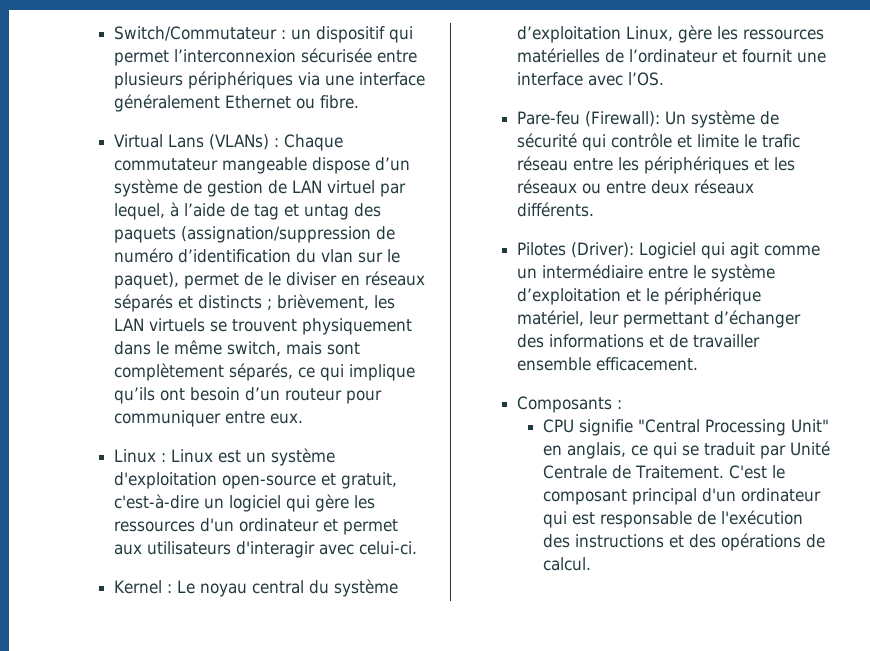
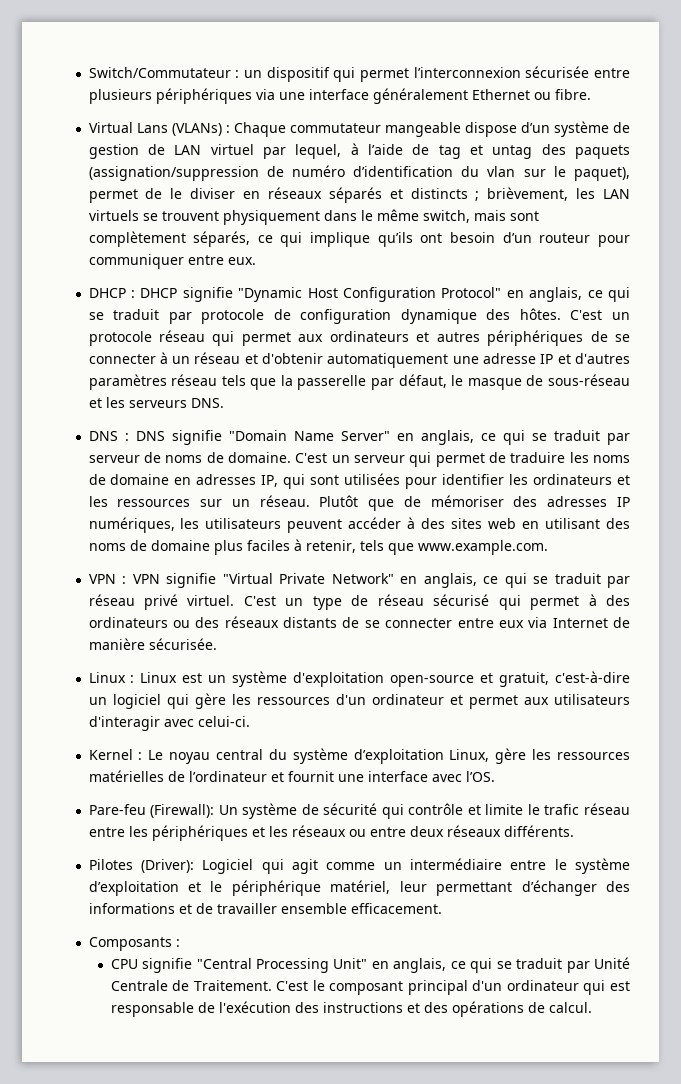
(304, 418) none -> [88,287,630,302] [88,308,630,324] [88,330,630,346] [88,352,630,368] [88,374,630,390] [88,397,224,408] [88,430,630,445] [88,452,630,467] [88,473,631,489] [88,495,630,511] [88,517,630,533] [88,539,548,555] [88,573,630,588] [88,594,631,610] [88,616,630,628] [88,638,217,650] // DHCP : DHCP signifie "Dynamic Host Configuration Protocol" en anglais, ce qui se traduit par protocole de configuration dynamique des hôtes. C'est un protocole réseau qui permet aux ordinateurs et autres périphériques de se connecter à un réseau et d'obtenir automatiquement une adresse IP et d'autres paramètres réseau tels que la passerelle par défaut, le masque de sous-réseau et les serveurs DNS. // DNS : DNS signifie "Domain Name Server" en anglais, ce qui se traduit par serveur de noms de domaine. C'est un serveur qui permet de traduire les noms de domaine en adresses IP, qui sont utilisées pour identifier les ordinateurs et les ressources sur un réseau. Plutôt que de mémoriser des adresses IP numériques, les utilisateurs peuvent accéder à des sites web en utilisant des noms de domaine plus faciles à retenir, tels que www.example.com. // VPN : VPN signifie "Virtual Private Network" en anglais, ce qui se traduit par réseau privé virtuel. C'est un type de réseau sécurisé qui permet à des ordinateurs ou des réseaux distants de se connecter entre eux via Internet de manière sécurisée.

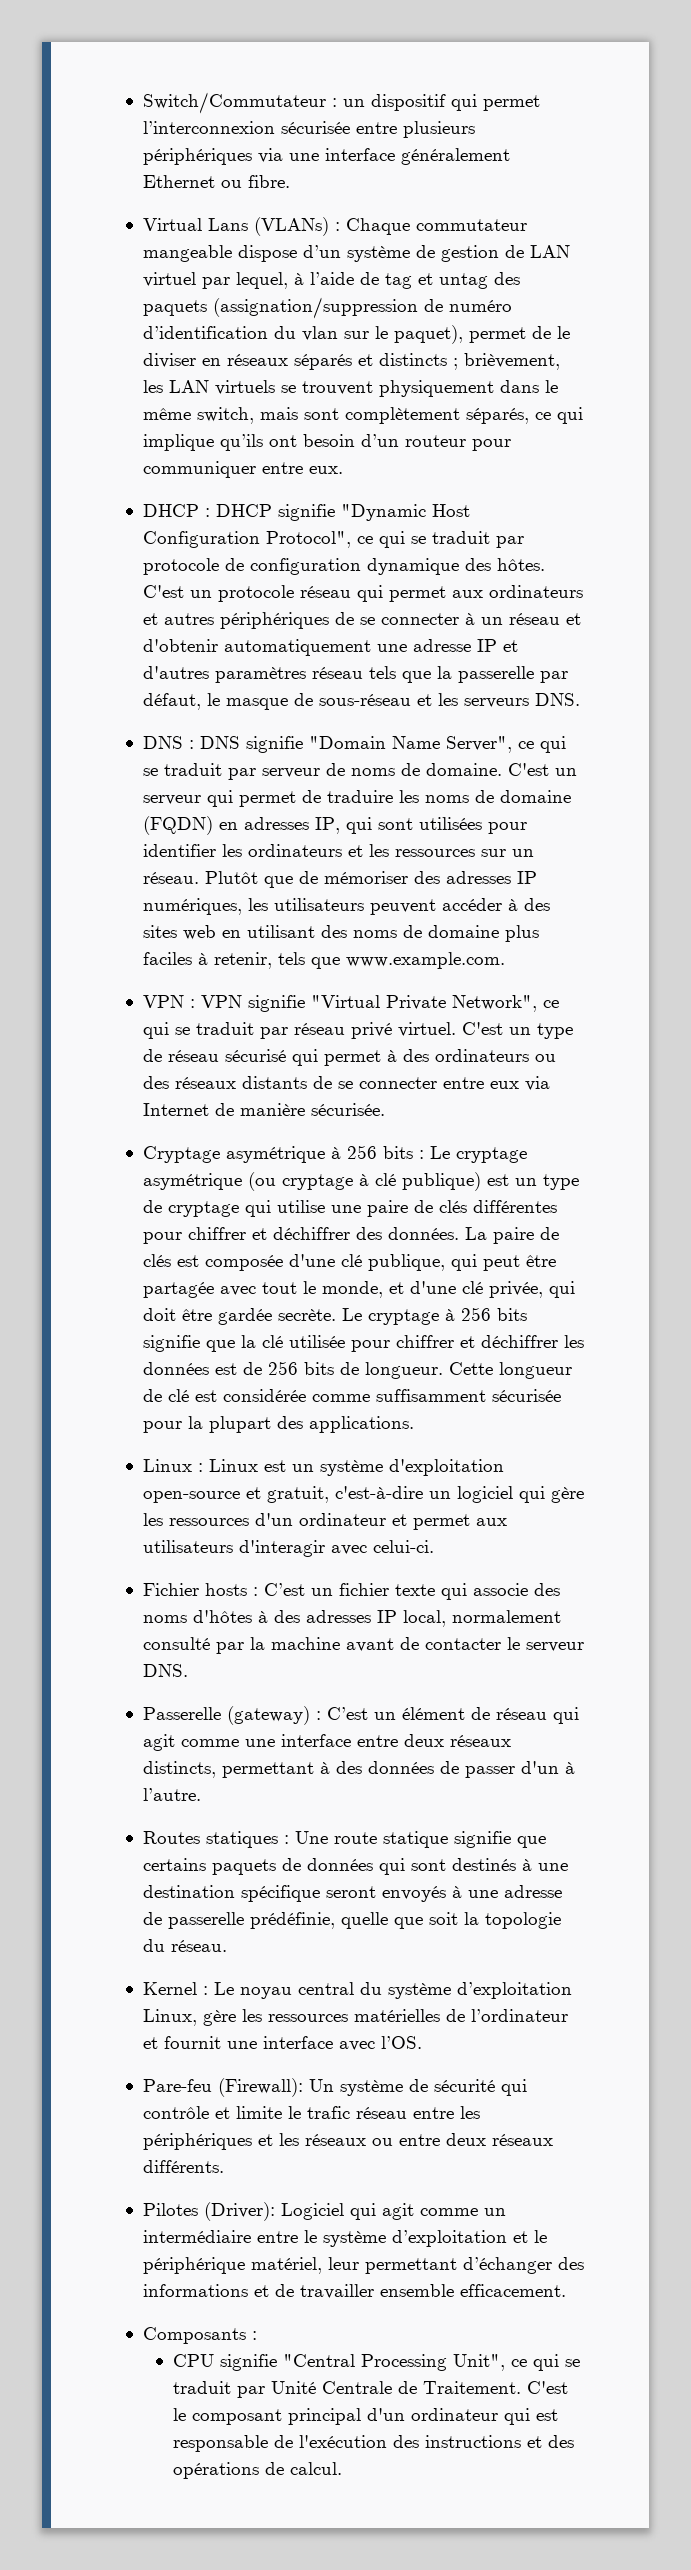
[441,287,583,302] Protocol" en anglais, -> [266,531,352,548] Protocol",
[340,430,474,445] Server" en anglais, -> [446,736,513,753] Server",
(170, 479) none -> [143,816,214,835] (FQDN)
[331,573,477,588] Network" en anglais, -> [452,995,538,1012] Network",
(217, 644) none -> [143,1145,528,1163] [143,1172,580,1191] [143,1200,558,1217] [143,1227,560,1244] [143,1254,557,1271] [143,1281,576,1298] [143,1307,528,1325] [143,1335,585,1352] [143,1361,573,1379] [143,1389,562,1402] [143,1416,415,1433] // Cryptage asymétrique à 256 bits : Le cryptage asymétrique (ou cryptage à clé publique) est un type de cryptage qui utilise une paire de clés différentes pour chiffrer et déchiffrer des données. La paire de clés est composée d'une clé publique, qui peut être partagée avec tout le monde, et d'une clé privée, qui doit être gardée secrète. Le cryptage à 256 bits signifie que la clé utilisée pour chiffrer et déchiffrer les données est de 256 bits de longueur. Cette longueur de clé est considérée comme suffisamment sécurisée pour la plupart des applications.
(250, 721) none -> [143,1583,561,1600] [143,1610,562,1627] [143,1637,585,1654] [143,1664,189,1677] [143,1706,580,1725] [143,1734,512,1751] [143,1761,576,1778] [143,1788,202,1801] [143,1831,547,1848] [143,1858,569,1875] [143,1885,563,1902] [143,1912,562,1929] [143,1939,228,1952] // Fichier hosts : C’est un fichier texte qui associe des noms d'hôtes à des adresses IP local, normalement consulté par la machine avant de contacter le serveur DNS. // Passerelle (gateway) : C’est un élément de réseau qui agit comme une interface entre deux réseaux distincts, permettant à des données de passer d'un à l’autre. // Routes statiques : Une route statique signifie que certains paquets de données qui sont destinés à une destination spécifique seront envoyés à une adresse de passerelle prédéfinie, quelle que soit la topologie du réseau.
[333,958,447,973] Unit" en anglais, -> [453,2354,506,2371] Unit",

